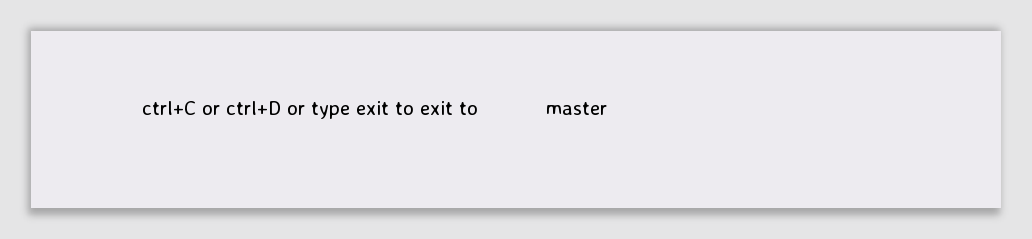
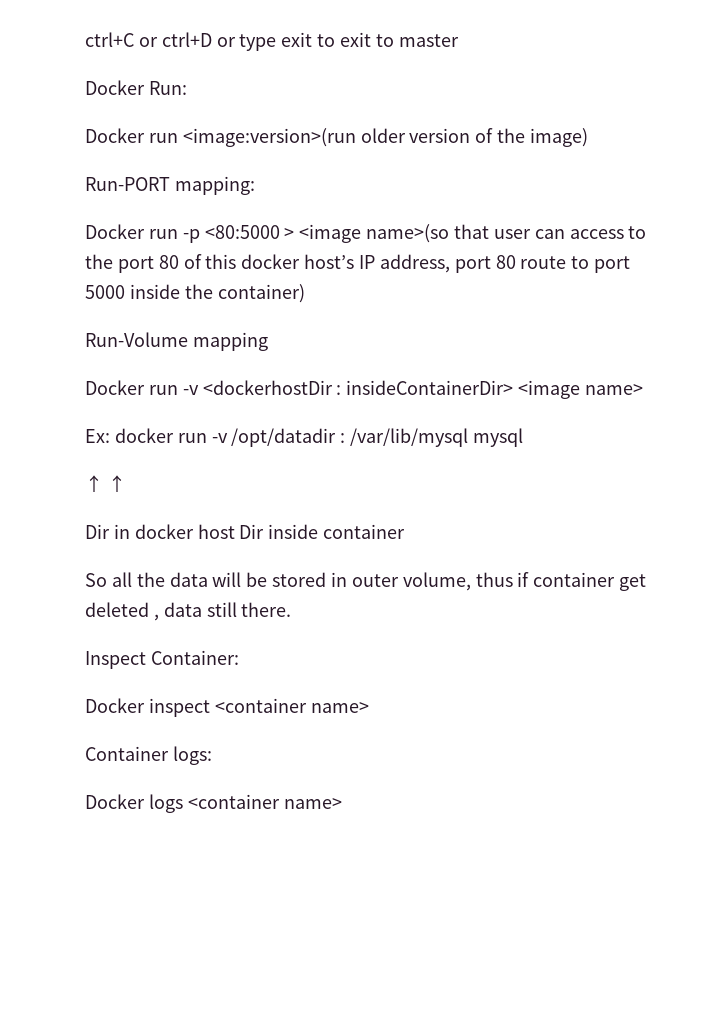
(607, 108) none -> [85,80,187,95] [85,128,589,147] [85,176,255,195] [85,224,647,243] [85,254,631,273] [85,284,305,303] [85,332,268,351] [85,380,644,399] [85,428,524,447] [85,475,126,492] [85,524,406,539] [85,572,647,591] [85,602,292,621] [85,650,239,669] [85,698,369,717] [85,746,212,765] [85,794,342,813] // Docker Run: // Docker run <image:version>(run older version of the image) // Run-PORT mapping: // Docker run -p <80:5000 > <image name>(so that user can access to the port 80 of this docker host’s IP address, port 80 route to port 5000 inside the container) // Run-Volume mapping // Docker run -v <dockerhostDir : insideContainerDir> <image name> // Ex: docker run -v /opt/datadir : /var/lib/mysql mysql // ↑ ↑ // Dir in docker host Dir inside container // So all the data will be stored in outer volume, thus if container get deleted , data still there. // Inspect Container: // Docker inspect <container name> // Container logs: // Docker logs <container name>

